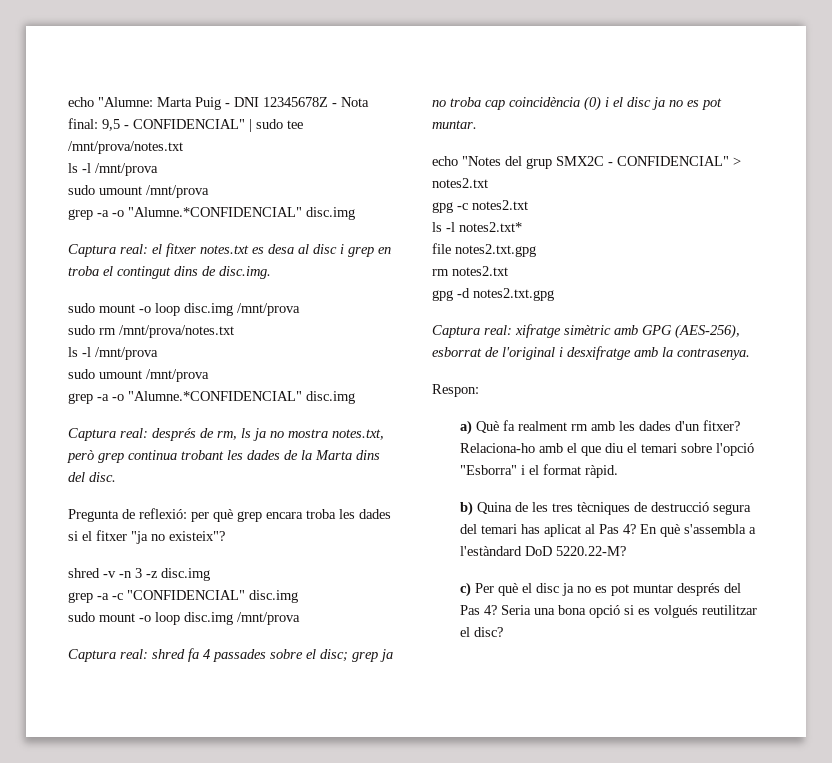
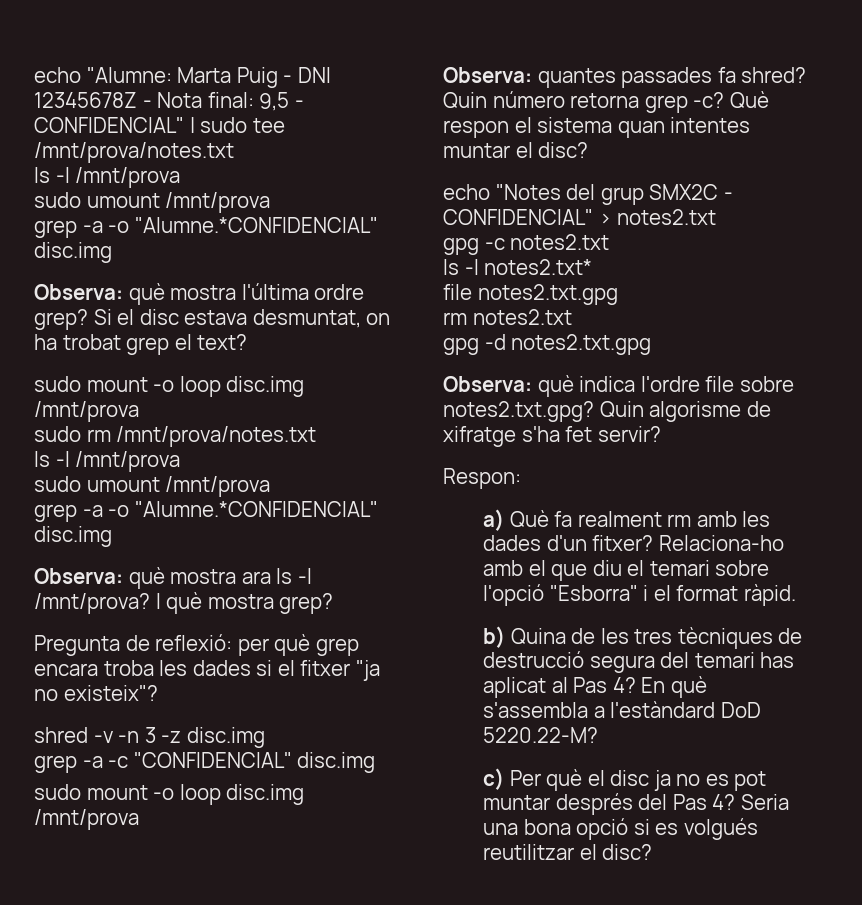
[68,243,391,257] [68,266,271,279] Captura real: el fitxer notes.txt es desa al disc i grep en troba el contingut dins de disc.img. -> [34,283,365,305] [34,309,391,330] [34,334,248,355] Observa: què mostra l'última ordre grep? Si el disc estava desmuntat, on ha trobat grep el text?
[68,428,384,441] [67,450,380,463] [68,472,116,482] Captura real: després de rm, ls ja no mostra notes.txt, però grep continua trobant les dades de la Marta dins del disc. -> [34,567,312,589] [34,592,334,614] Observa: què mostra ara ls -l /mnt/prova? I què mostra grep?
[68,648,393,662] [432,96,722,111] [432,120,477,129] Captura real: shred fa 4 passades sobre el disc; grep ja no troba cap coincidència (0) i el disc ja no es pot muntar. -> [443,67,807,88] [443,91,769,113] [443,117,751,138] [443,142,589,158] Observa: quantes passades fa shred? Quin número retorna grep -c? Què respon el sistema quan intentes muntar el disc?
[432,324,740,339] [432,346,750,360] Captura real: xifratge simètric amb GPG (AES-256), esborrat de l'original i desxifratge amb la contrasenya. -> [443,375,794,397] [443,401,771,422] [443,426,661,447] Observa: què indica l'ordre file sobre notes2.txt.gpg? Quin algorisme de xifratge s'ha fet servir?

